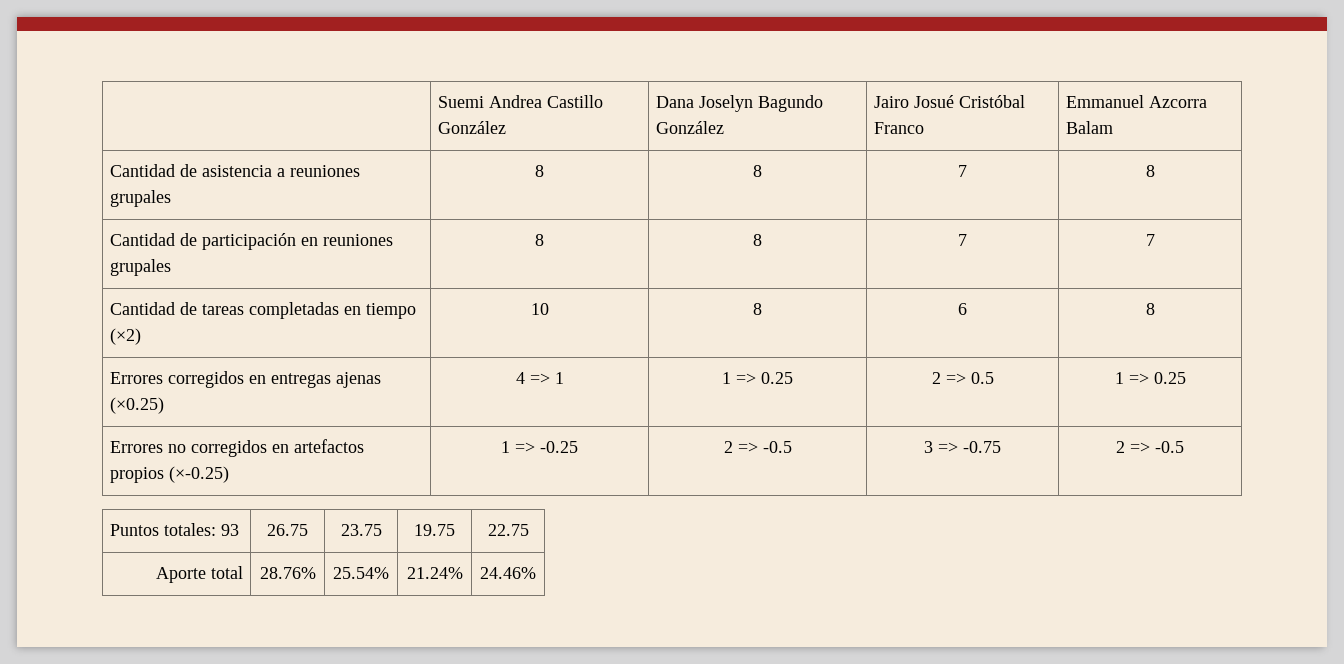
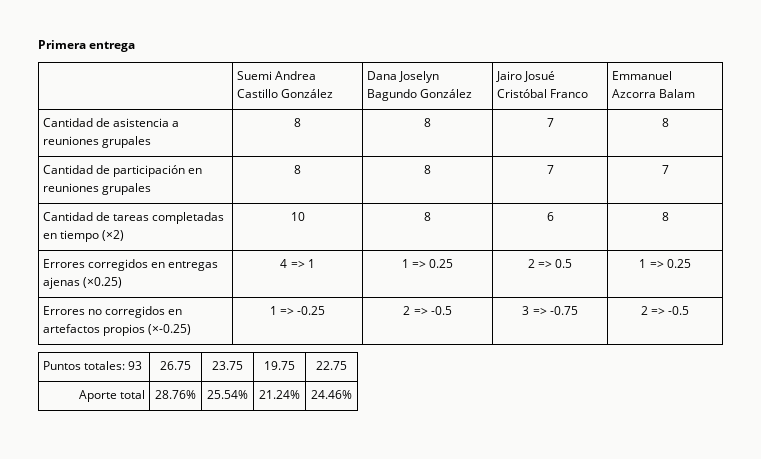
(438, 102) none -> [38,40,136,52] Primera entrega //

